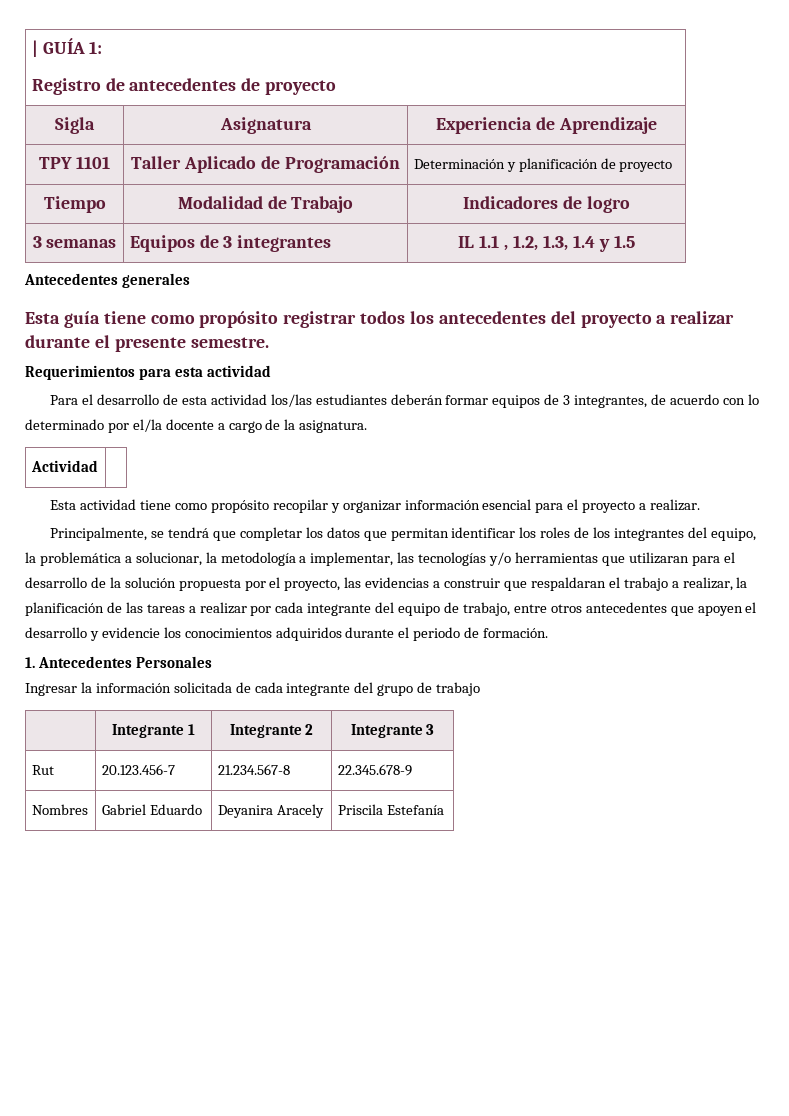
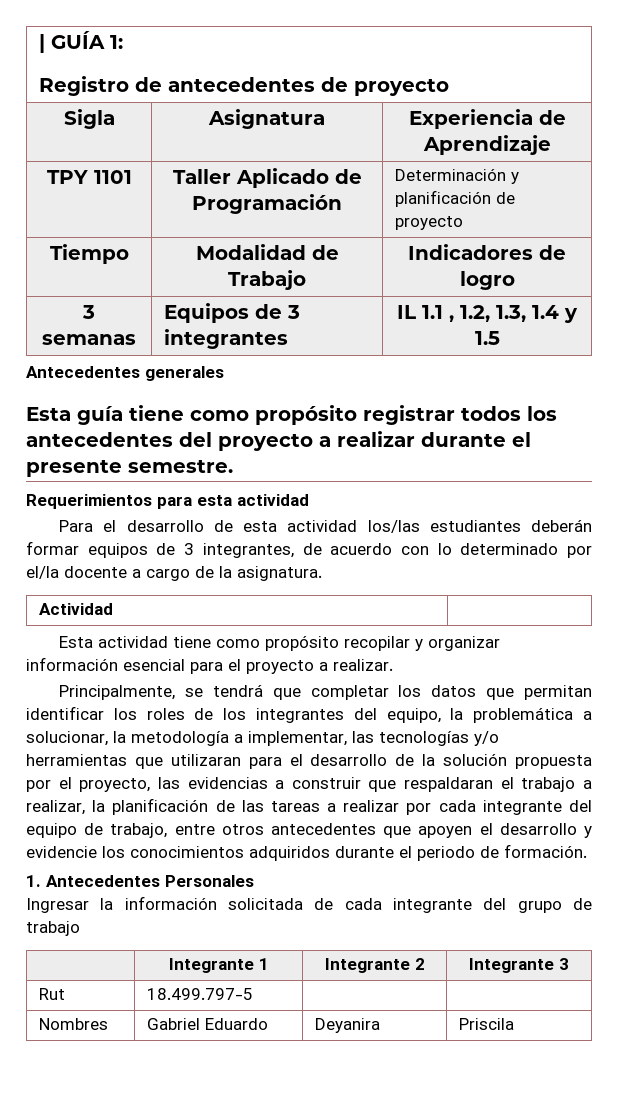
[101,764,175,775] [217,764,290,775] [337,764,412,776] 20.123.456-7 | 21.234.567-8 | 22.345.678-9 -> [146,988,253,1000] 18.499.797-5 | |
[276,804,324,818] Aracely -> (380, 1025) none
[386,805,444,815] Estefanía -> (514, 1024) none

